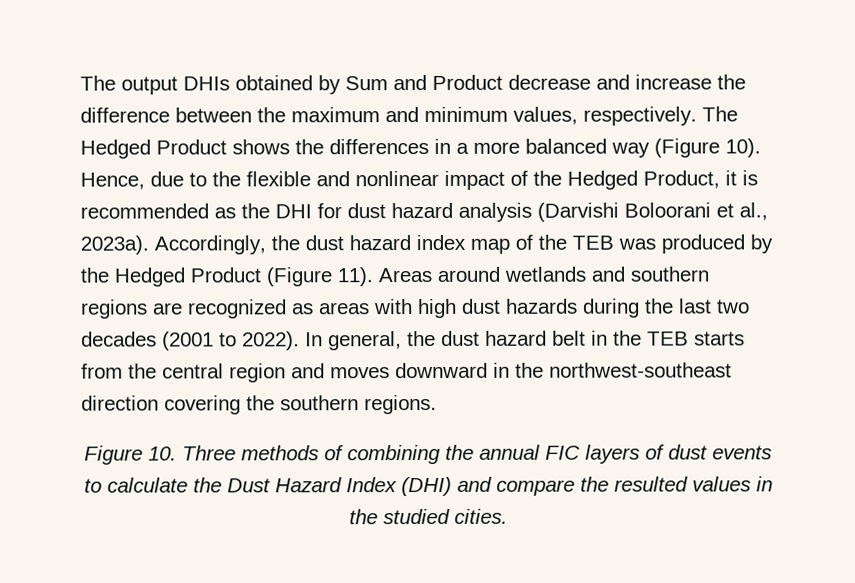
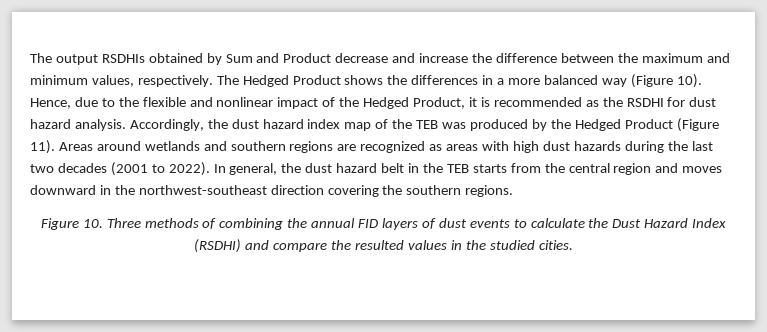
[183,76,230,91] DHIs -> [101,54,145,63] RSDHIs
[275,204,312,219] DHI -> [626,98,664,107] RSDHI
[458,202,768,222] [80,235,149,255] analysis (Darvishi Boloorani et al., 2023a). -> [74,119,126,131] analysis.
[545,445,580,460] FIC -> [358,219,379,228] FID
[400,476,452,497] (DHI) -> [194,239,242,253] (RSDHI)

